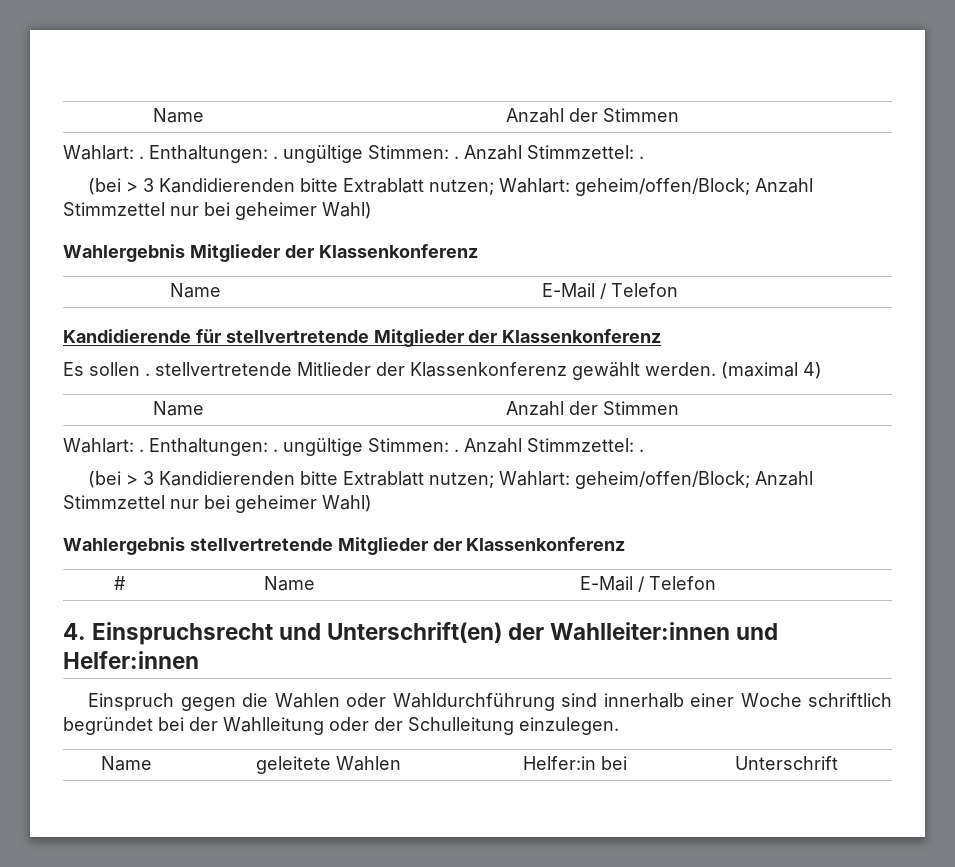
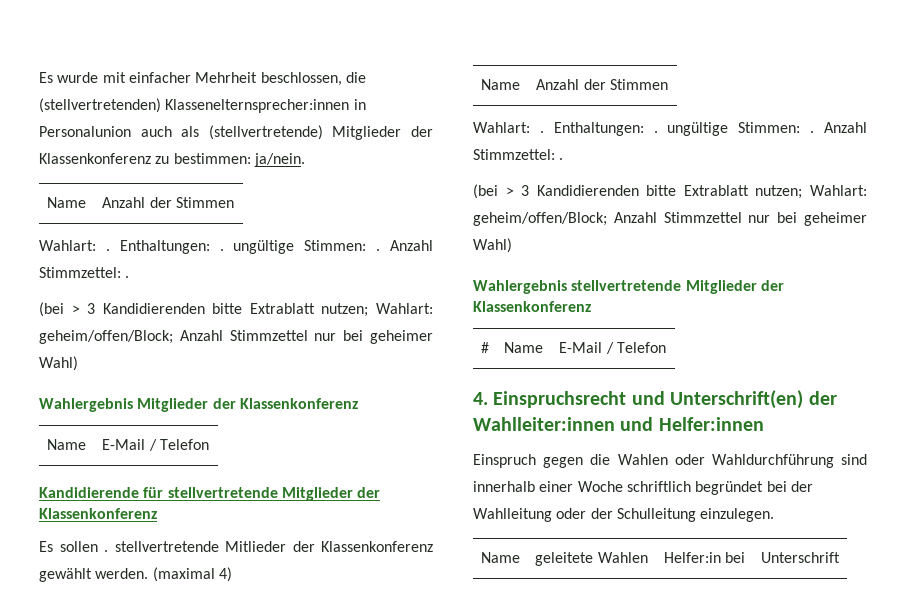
(152, 115) none -> [39,72,366,86] [39,98,366,113] [39,125,434,140] [39,153,305,167] Es wurde mit einfacher Mehrheit beschlossen, die (stellvertretenden) Klassenelternsprecher:innen in Personalunion auch als (stellvertretende) Mitglieder der Klassenkonferenz zu bestimmen: ja/nein. //

